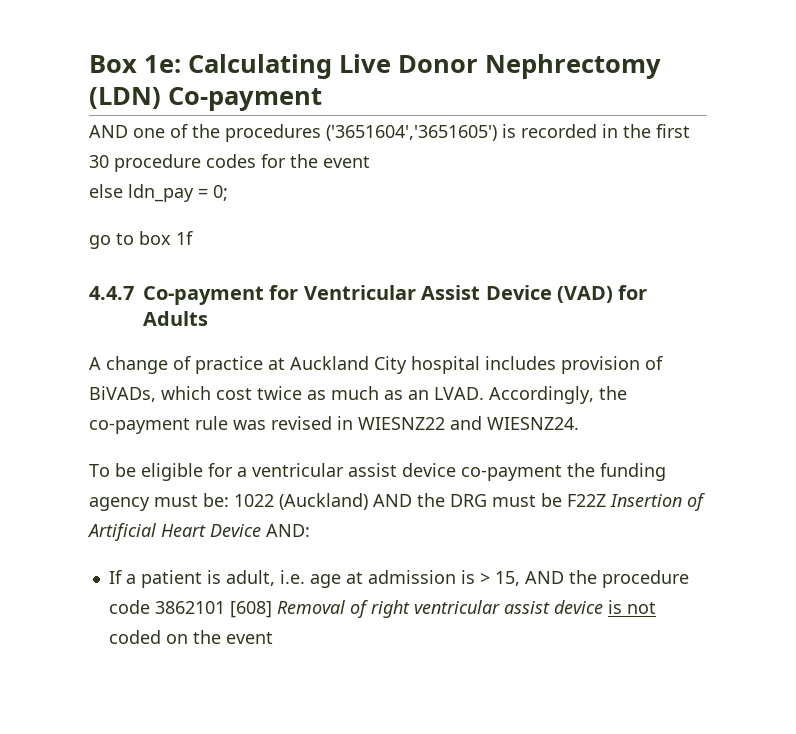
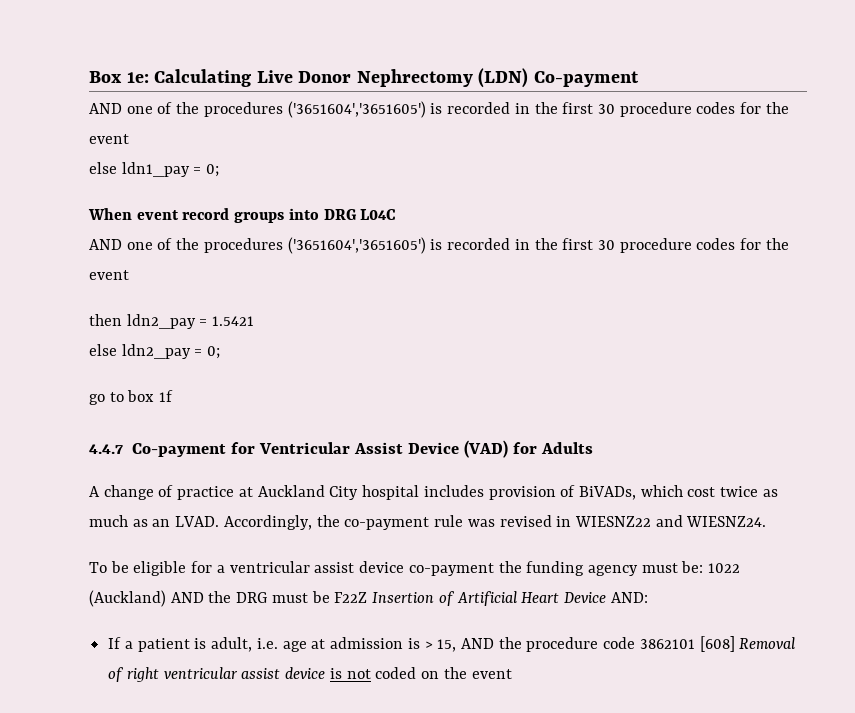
[128,184,194,202] ldn_pay -> [121,162,220,177] [88,208,397,223] [89,237,789,254] [89,270,129,280] [89,314,255,329] [89,344,191,359] ldn1_pay = 0; // When event record groups into DRG L04C // AND one of the procedures ('3651604','3651605') is recorded in the first 30 procedure codes for the event // then ldn2_pay = 1.5421 // else ldn2_pay

